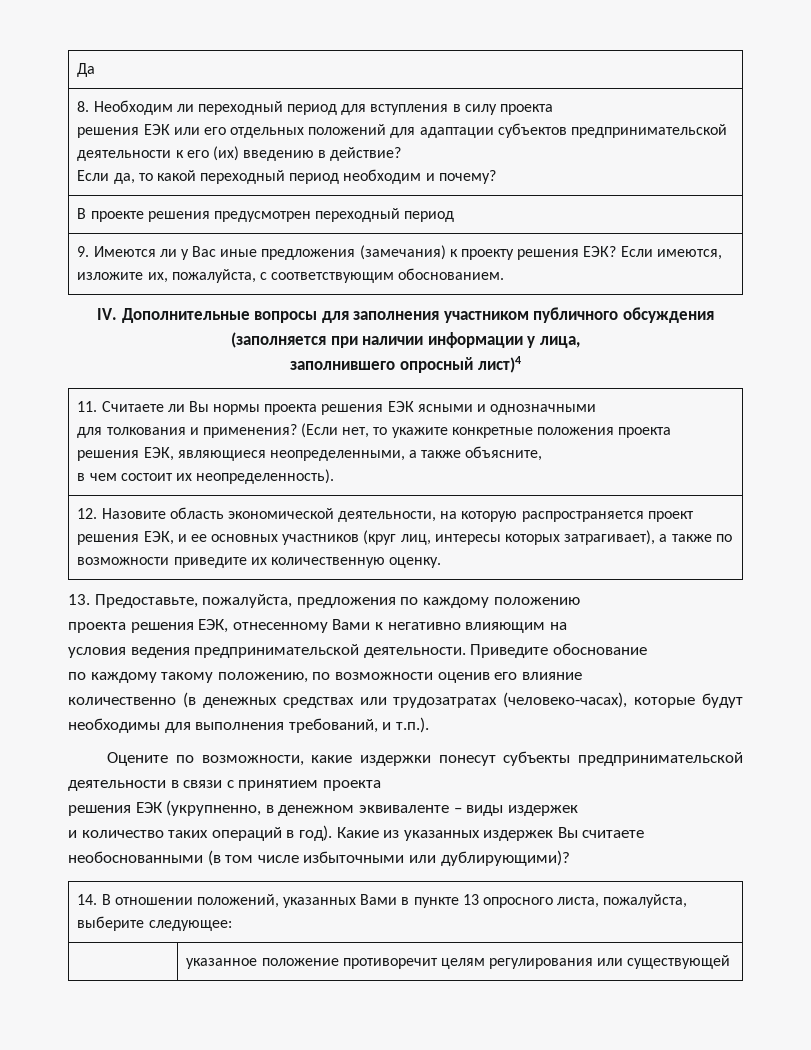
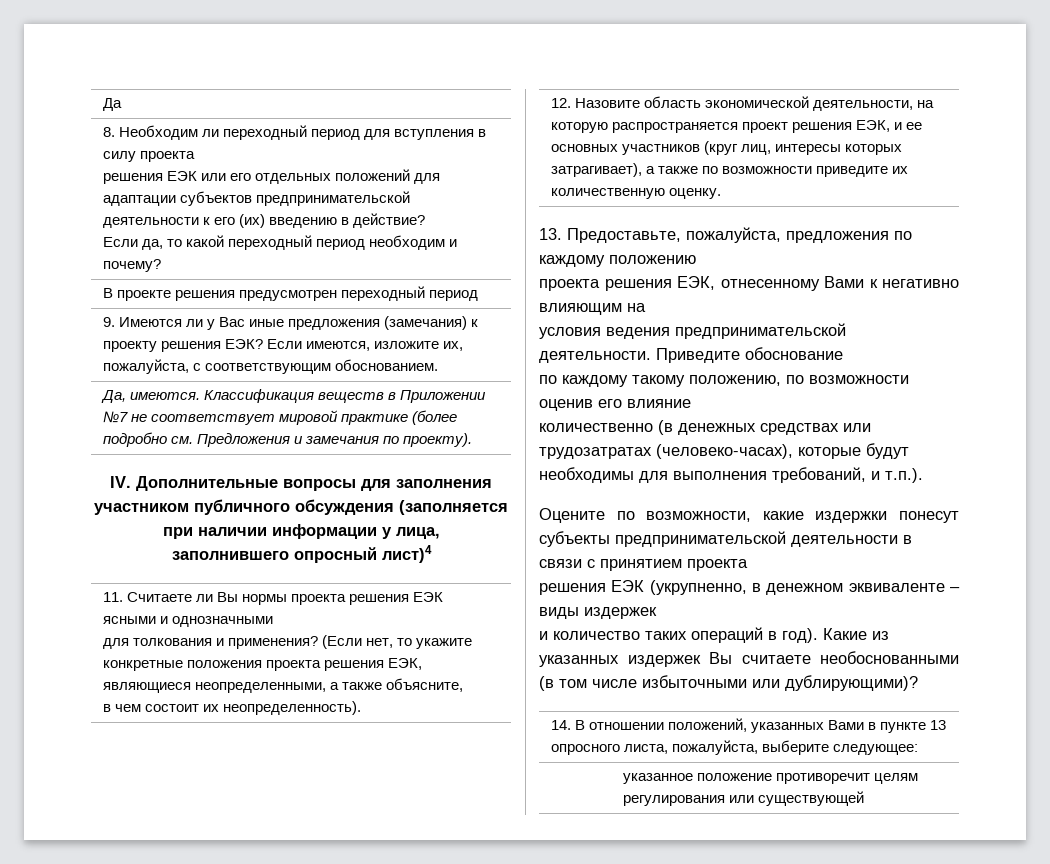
(505, 274) none -> [101,389,487,403] [103,410,458,425] [103,432,473,447] // Да, имеются. Классификация веществ в Приложении №7 не соответствует мировой практике (более подробно см. Предложения и замечания по проекту).

